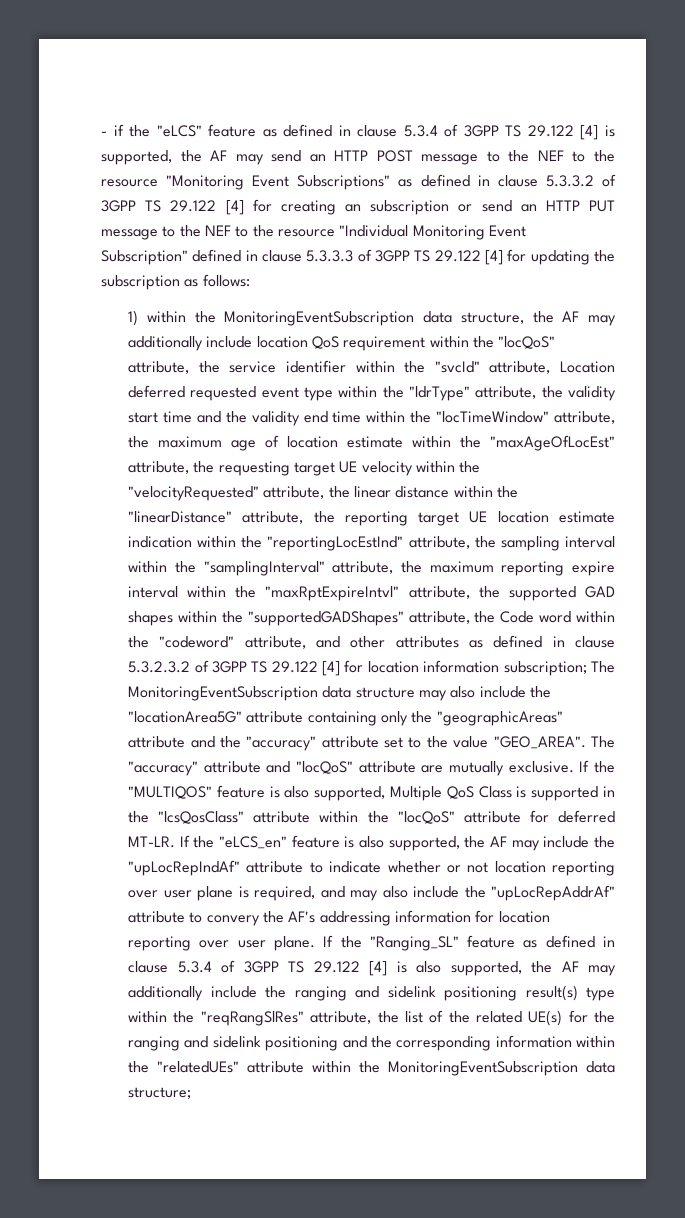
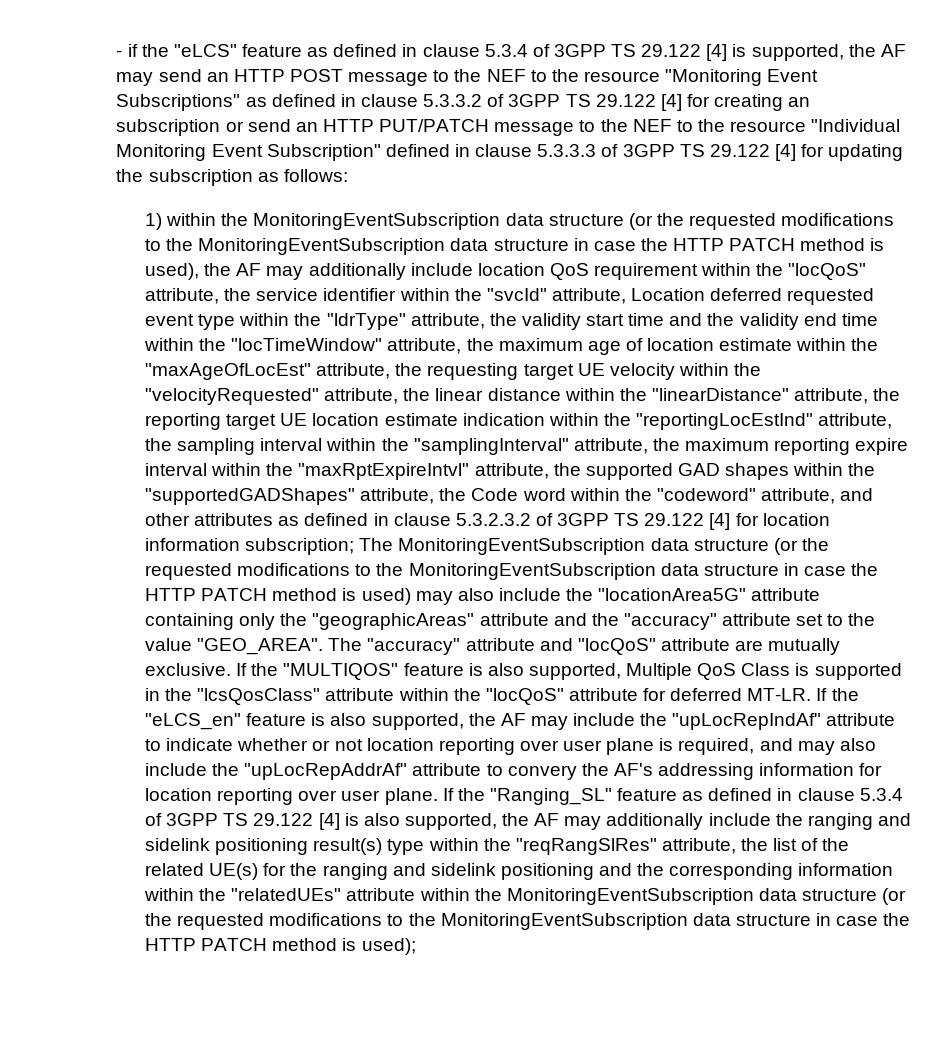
[589,200,616,212] PUT -> [379,119,490,132] PUT/PATCH
[460,312,524,324] structure, -> [548,213,895,230] [144,238,885,255] [144,263,199,280] structure (or the requested modifications to the MonitoringEventSubscription data structure in case the HTTP PATCH method is used),
(415, 692) none -> [773,538,829,555] [144,563,879,580] [144,588,411,605] (or the requested modifications to the MonitoringEventSubscription data structure in case the HTTP PATCH method is used)
[128,1087,192,1099] structure; -> [802,888,907,905] [144,913,911,930] [144,938,416,955] structure (or the requested modifications to the MonitoringEventSubscription data structure in case the HTTP PATCH method is used);

